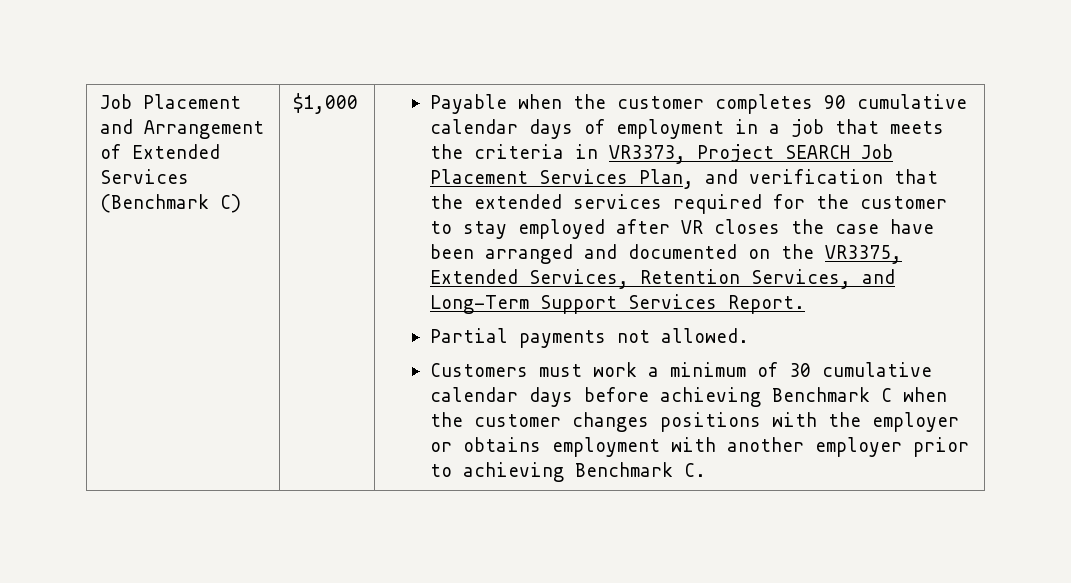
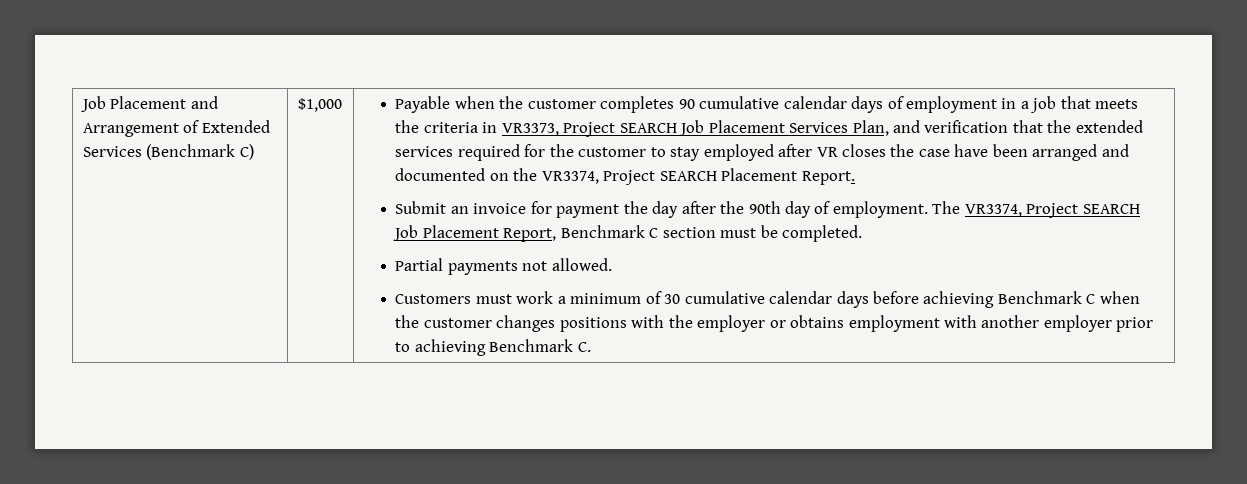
[824,245,902,264] [429,269,895,289] [429,294,805,314] VR3375, Extended Services, Retention Services, and Long-Term Support Services Report. -> [541,168,855,185] [395,201,1140,218] [393,225,863,242] VR3374, Project SEARCH Placement Report. // Submit an invoice for payment the day after the 90th day of employment. The VR3374, Project SEARCH Job Placement Report, Benchmark C section must be completed.

